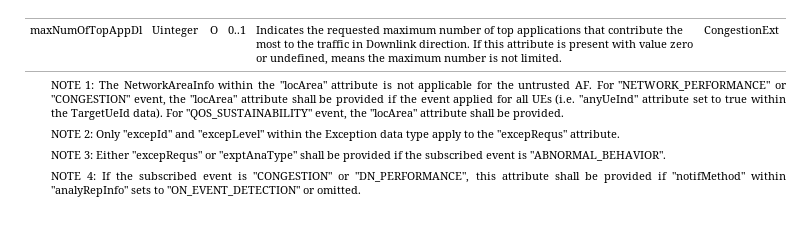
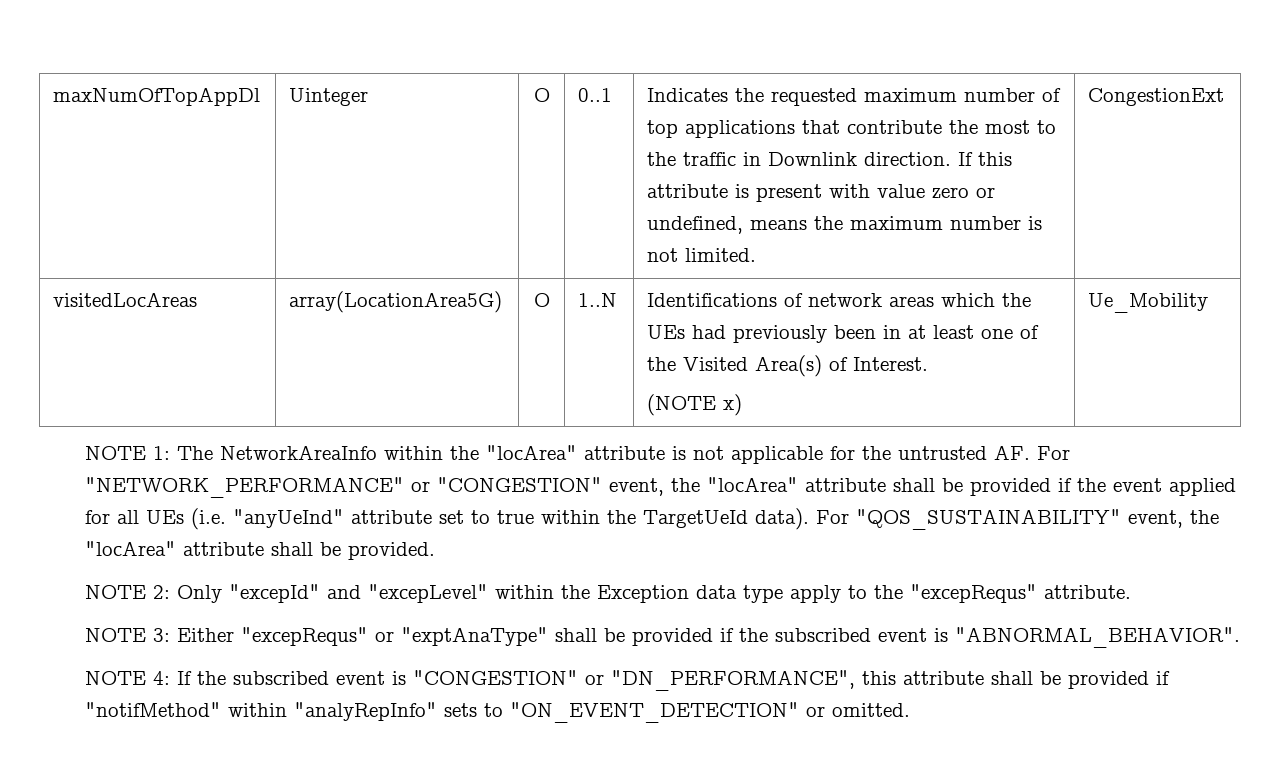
(779, 31) none -> [53,292,198,307] [289,291,503,313] [533,293,550,307] [578,293,618,307] [647,293,1032,307] [647,325,1040,343] [647,355,929,377] [647,394,743,416] [1088,293,1209,313] // visitedLocAreas | array(LocationArea5G) | O | 1..N | Identifications of network areas which the UEs had previously been in at least one of the Visited Area(s) of Interest. // (NOTE x) | Ue_Mobility

